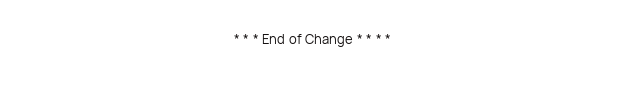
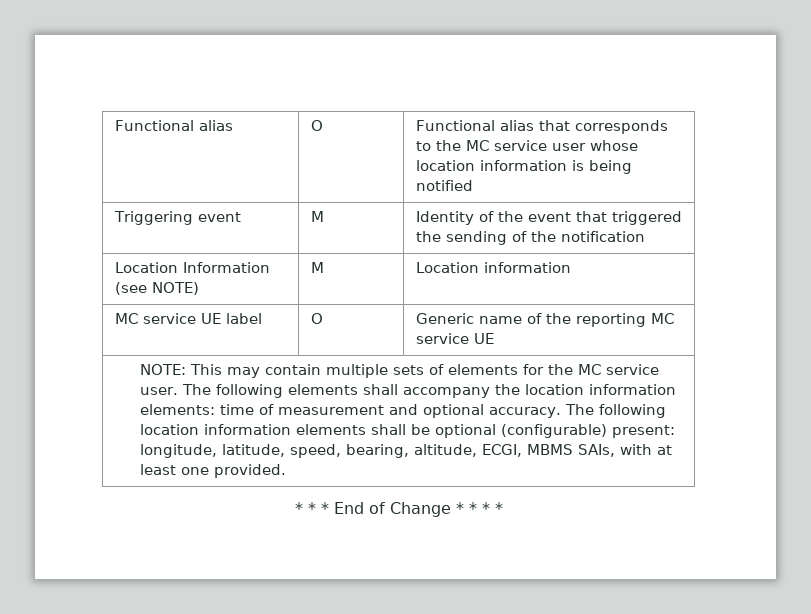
(233, 39) none -> [114,120,233,131] [310,120,323,131] [415,120,668,134] [415,140,638,151] [415,160,632,174] [415,180,473,191] [113,211,241,225] [310,211,324,222] [415,211,682,225] [415,231,645,245] [114,262,270,273] [114,282,199,295] [310,262,324,273] [415,262,571,273] [114,313,262,324] [310,313,323,324] [415,313,674,327] [415,333,494,344] [140,364,660,378] [140,384,677,398] [140,404,667,418] [140,424,676,438] [140,444,673,458] [140,464,287,478] Functional alias | O | Functional alias that corresponds to the MC service user whose location information is being notified // Triggering event | M | Identity of the event that triggered the sending of the notification // Location Information (see NOTE) | M | Location information // MC service UE label | O | Generic name of the reporting MC service UE // NOTE: This may contain multiple sets of elements for the MC service user. The following elements shall accompany the location information elements: time of measurement and optional accuracy. The following location information elements shall be optional (configurable) present: longitude, latitude, speed, bearing, altitude, ECGI, MBMS SAIs, with at least one provided. //

